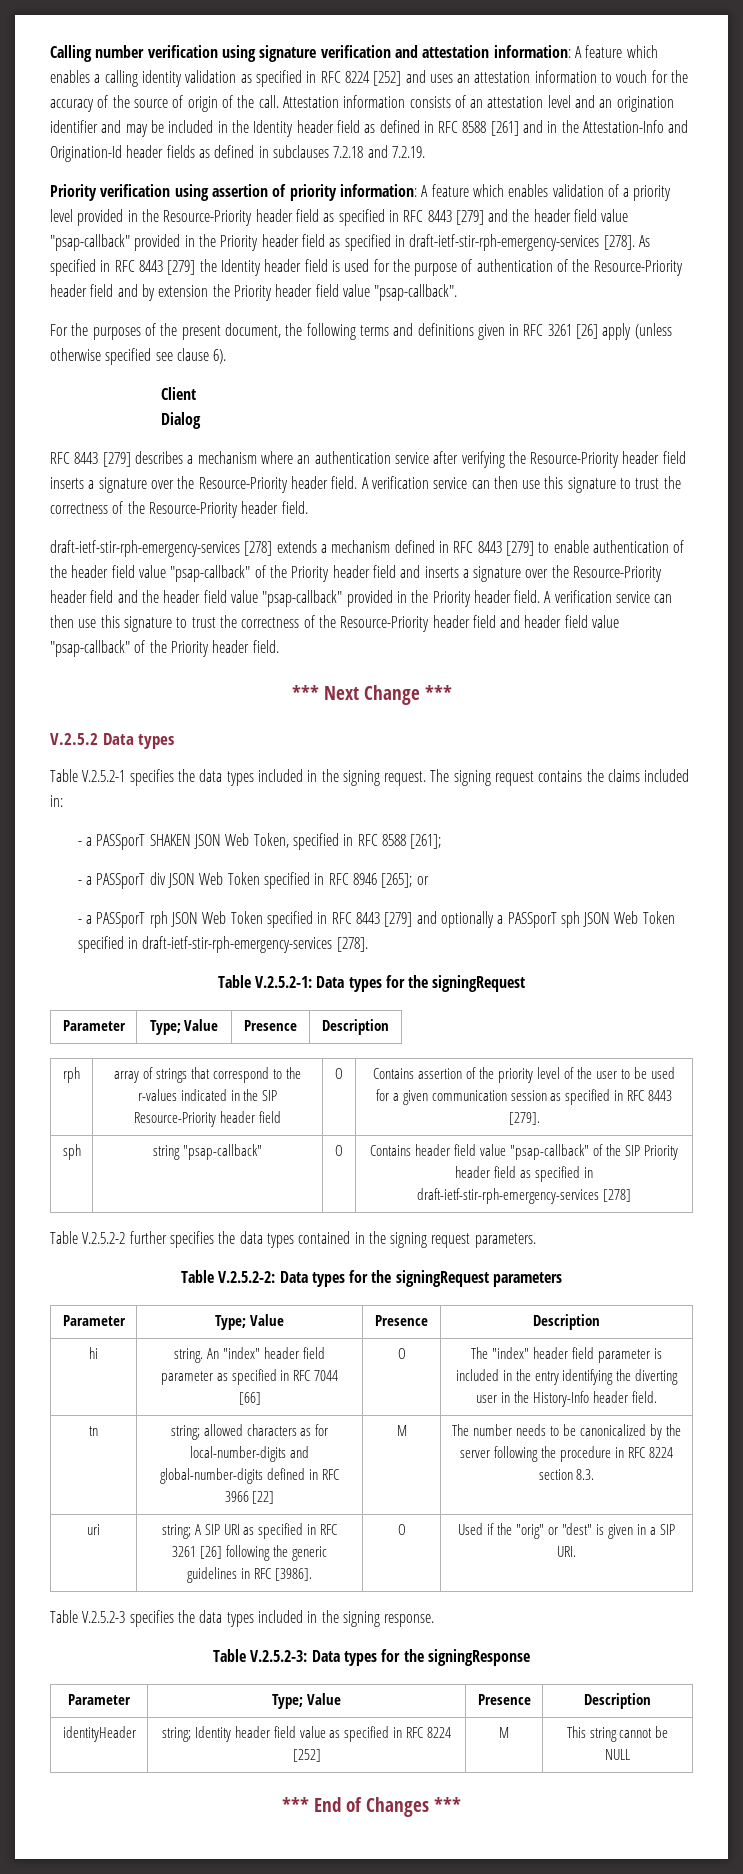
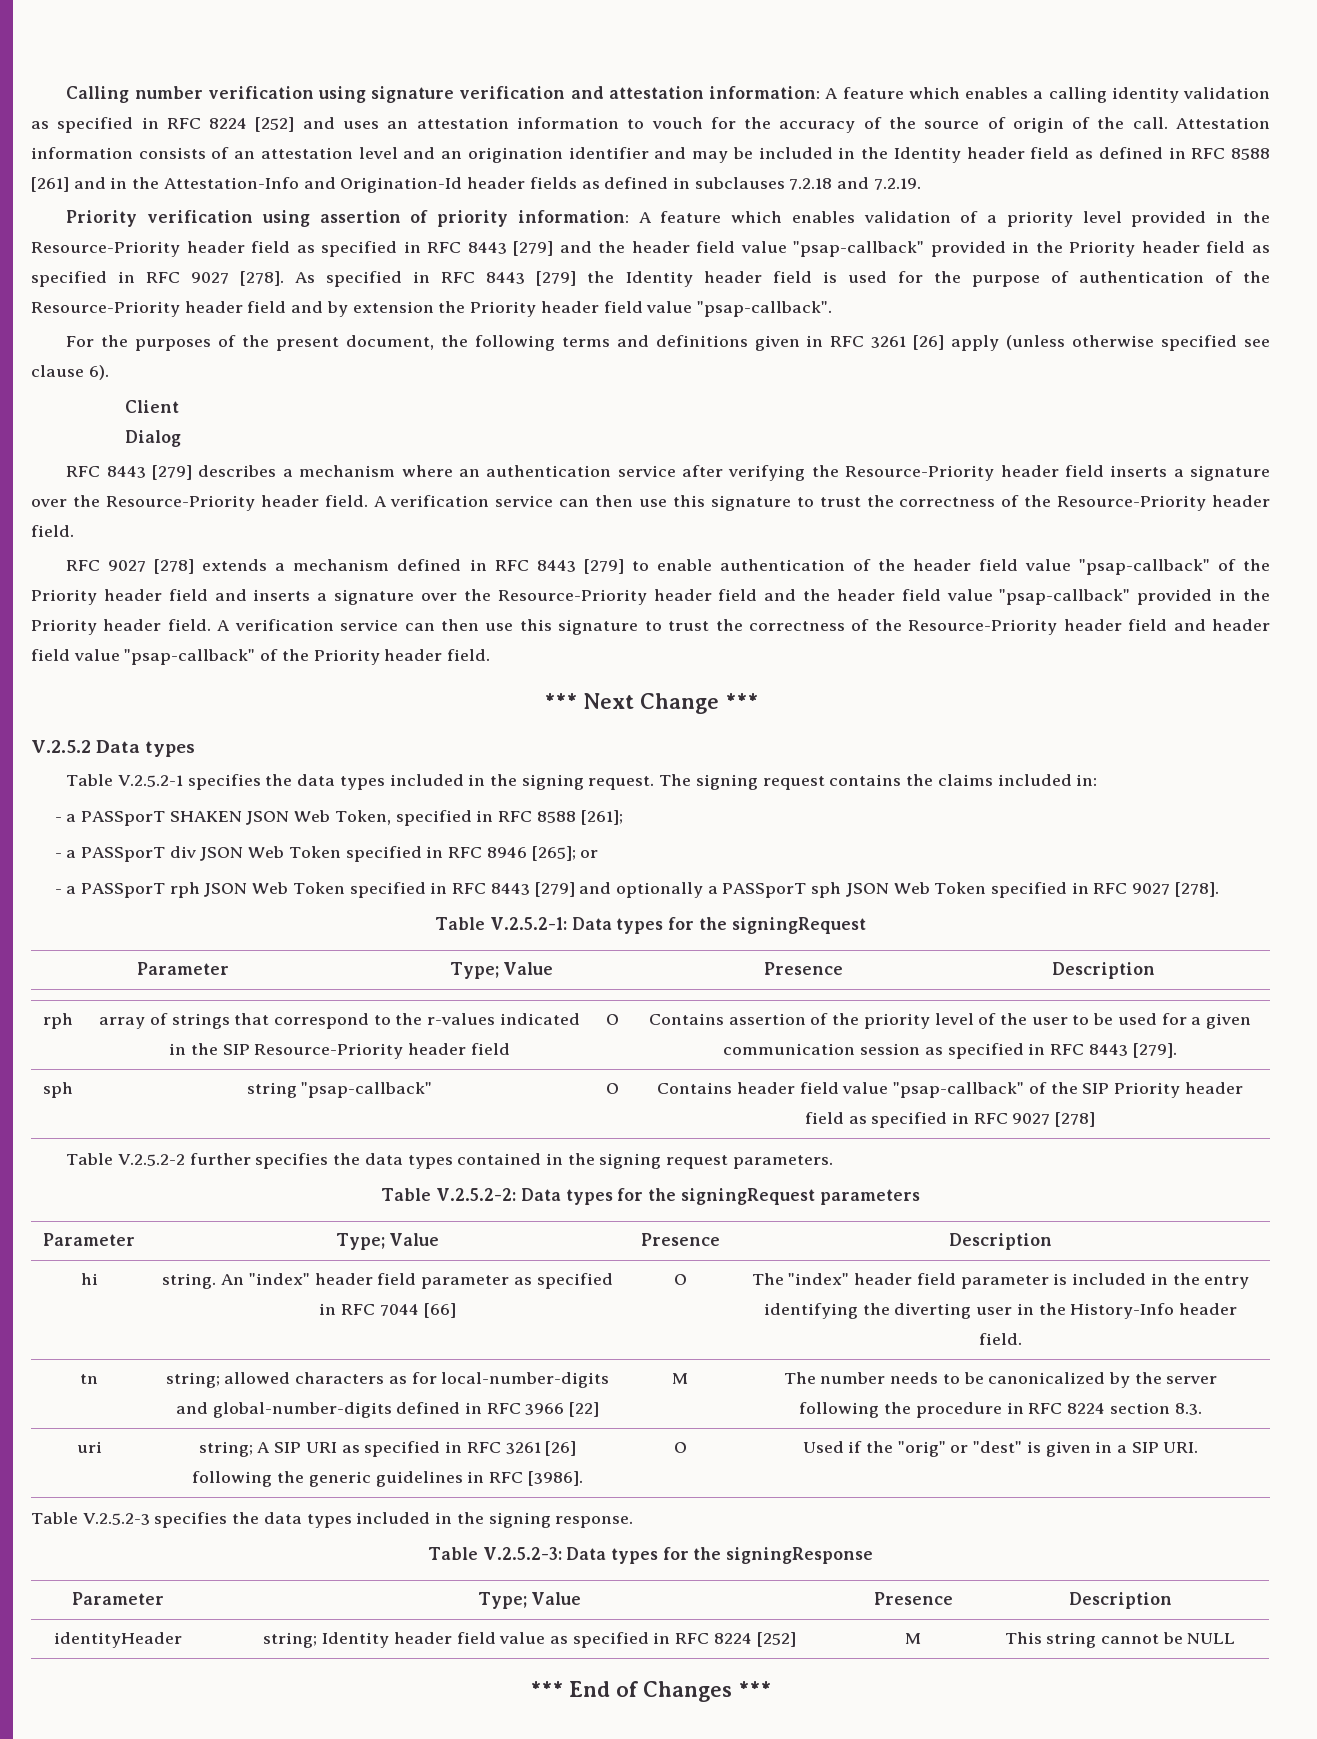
[409,234,600,251] draft-ietf-stir-rph-emergency-services -> [146,272,230,284] RFC 9027
[50,540,240,557] draft-ietf-stir-rph-emergency-services -> [66,560,147,572] RFC 9027
[142,936,333,953] draft-ietf-stir-rph-emergency-services -> [1093,883,1171,895] RFC 9027
[417,1188,600,1204] draft-ietf-stir-rph-emergency-services -> [973,1113,1051,1125] RFC 9027

